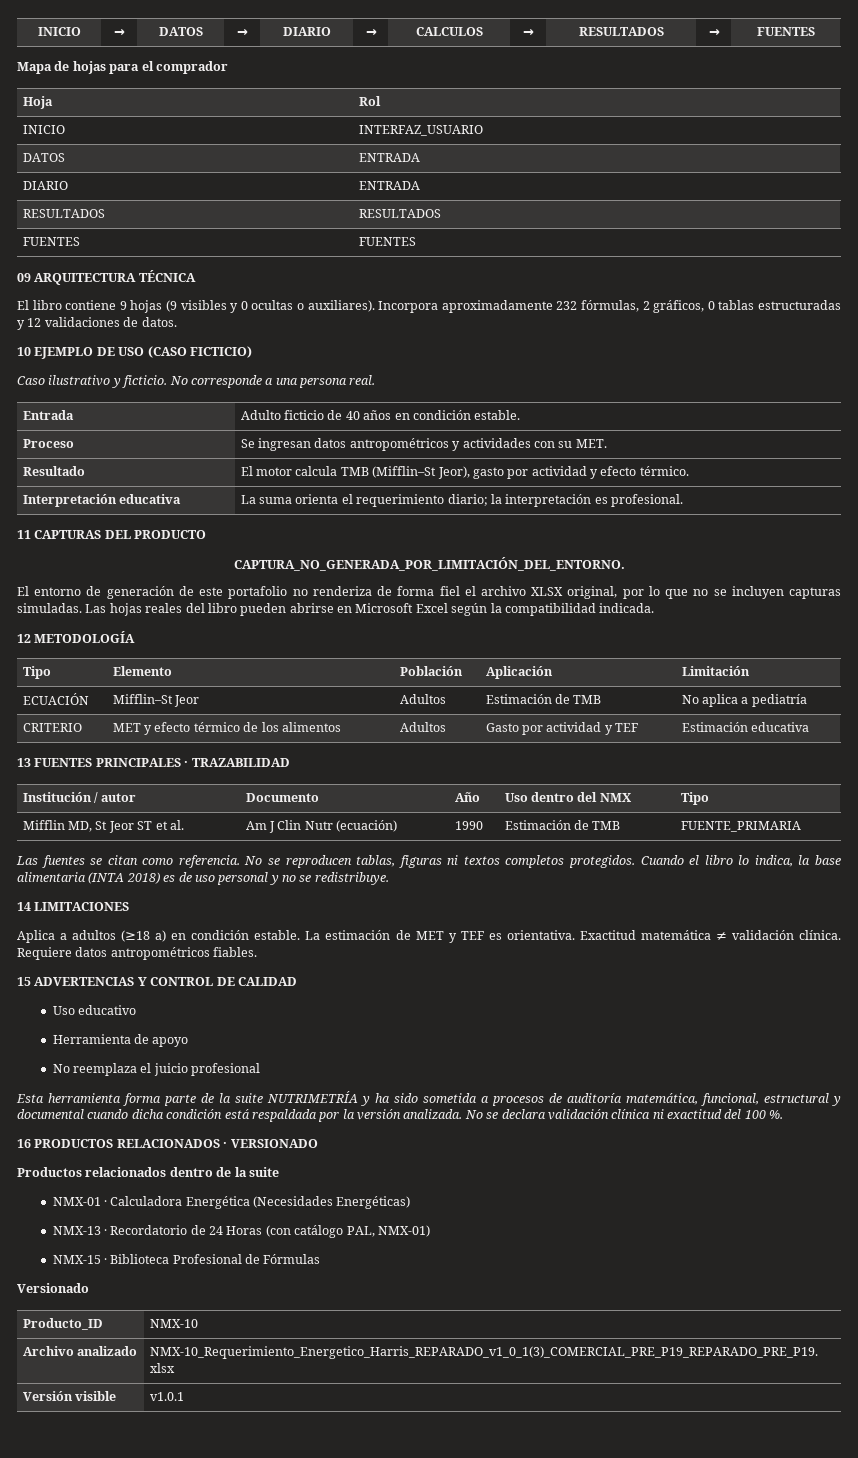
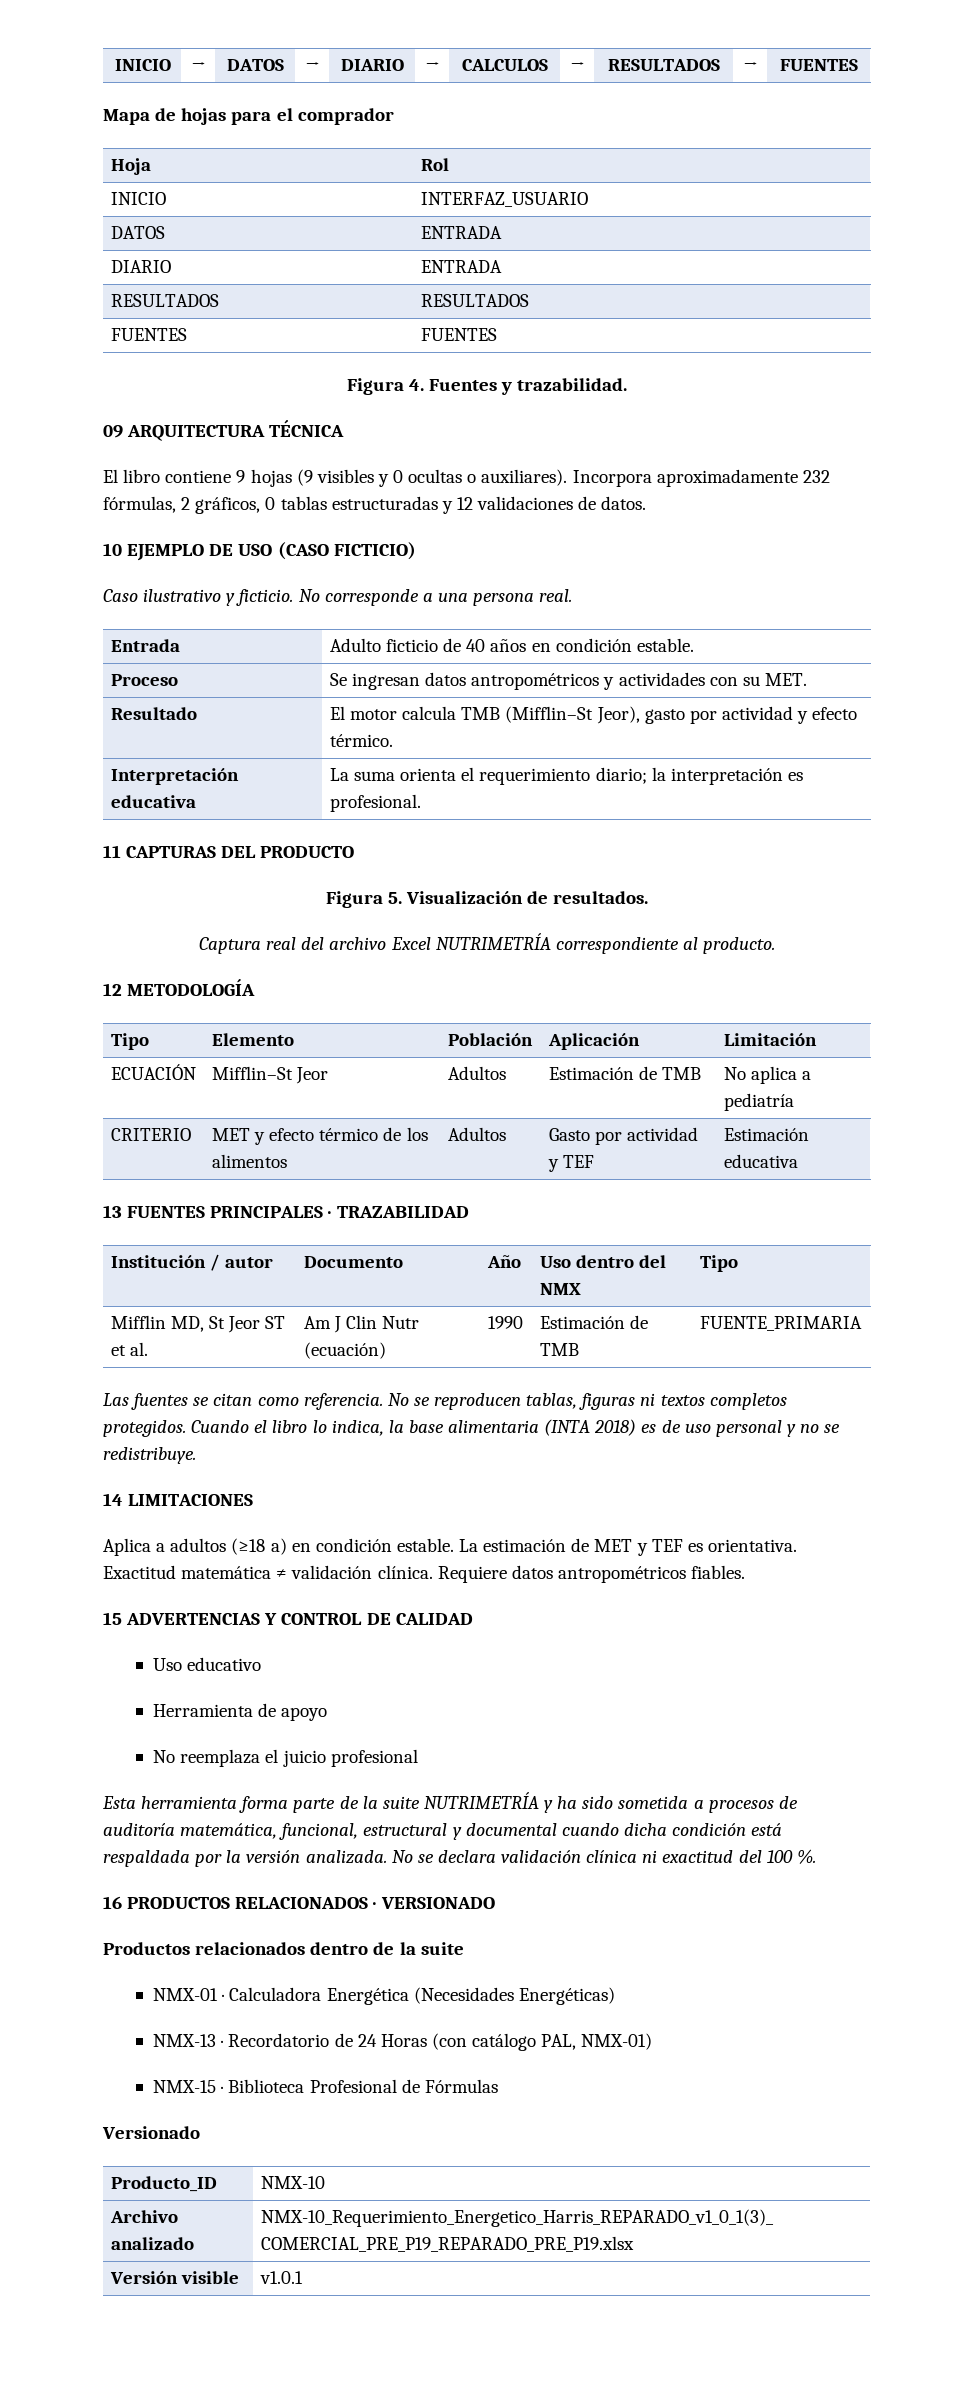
(416, 241) none -> [346,378,628,395] // Figura 4. Fuentes y trazabilidad.
[233,557,625,571] [17,586,842,599] [17,603,655,616] CAPTURA_NO_GENERADA_POR_LIMITACIÓN_DEL_ENTORNO. // El entorno de generación de este portafolio no renderiza de forma fiel el archivo XLSX original, por lo que no se incluyen capturas simuladas. Las hojas reales del libro pueden abrirse en Microsoft Excel según la compatibilidad indicada. -> [325,891,649,908] [198,933,776,954] Figura 5. Visualización de resultados. // Captura real del archivo Excel NUTRIMETRÍA correspondiente al producto.

